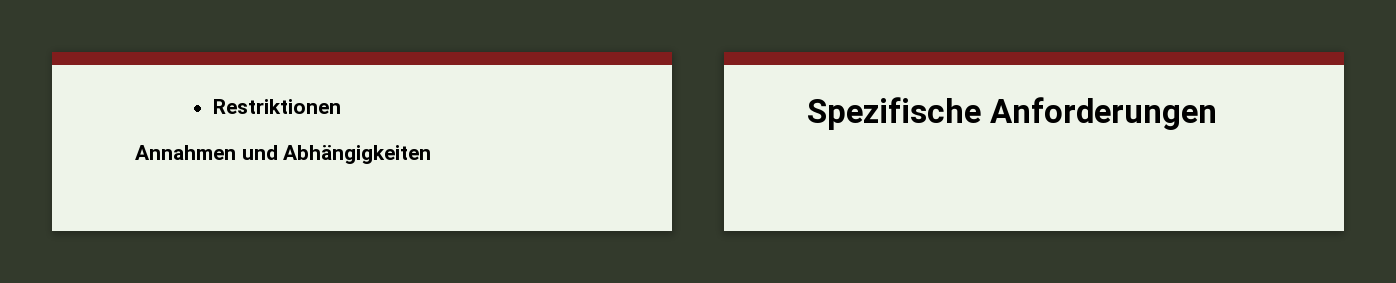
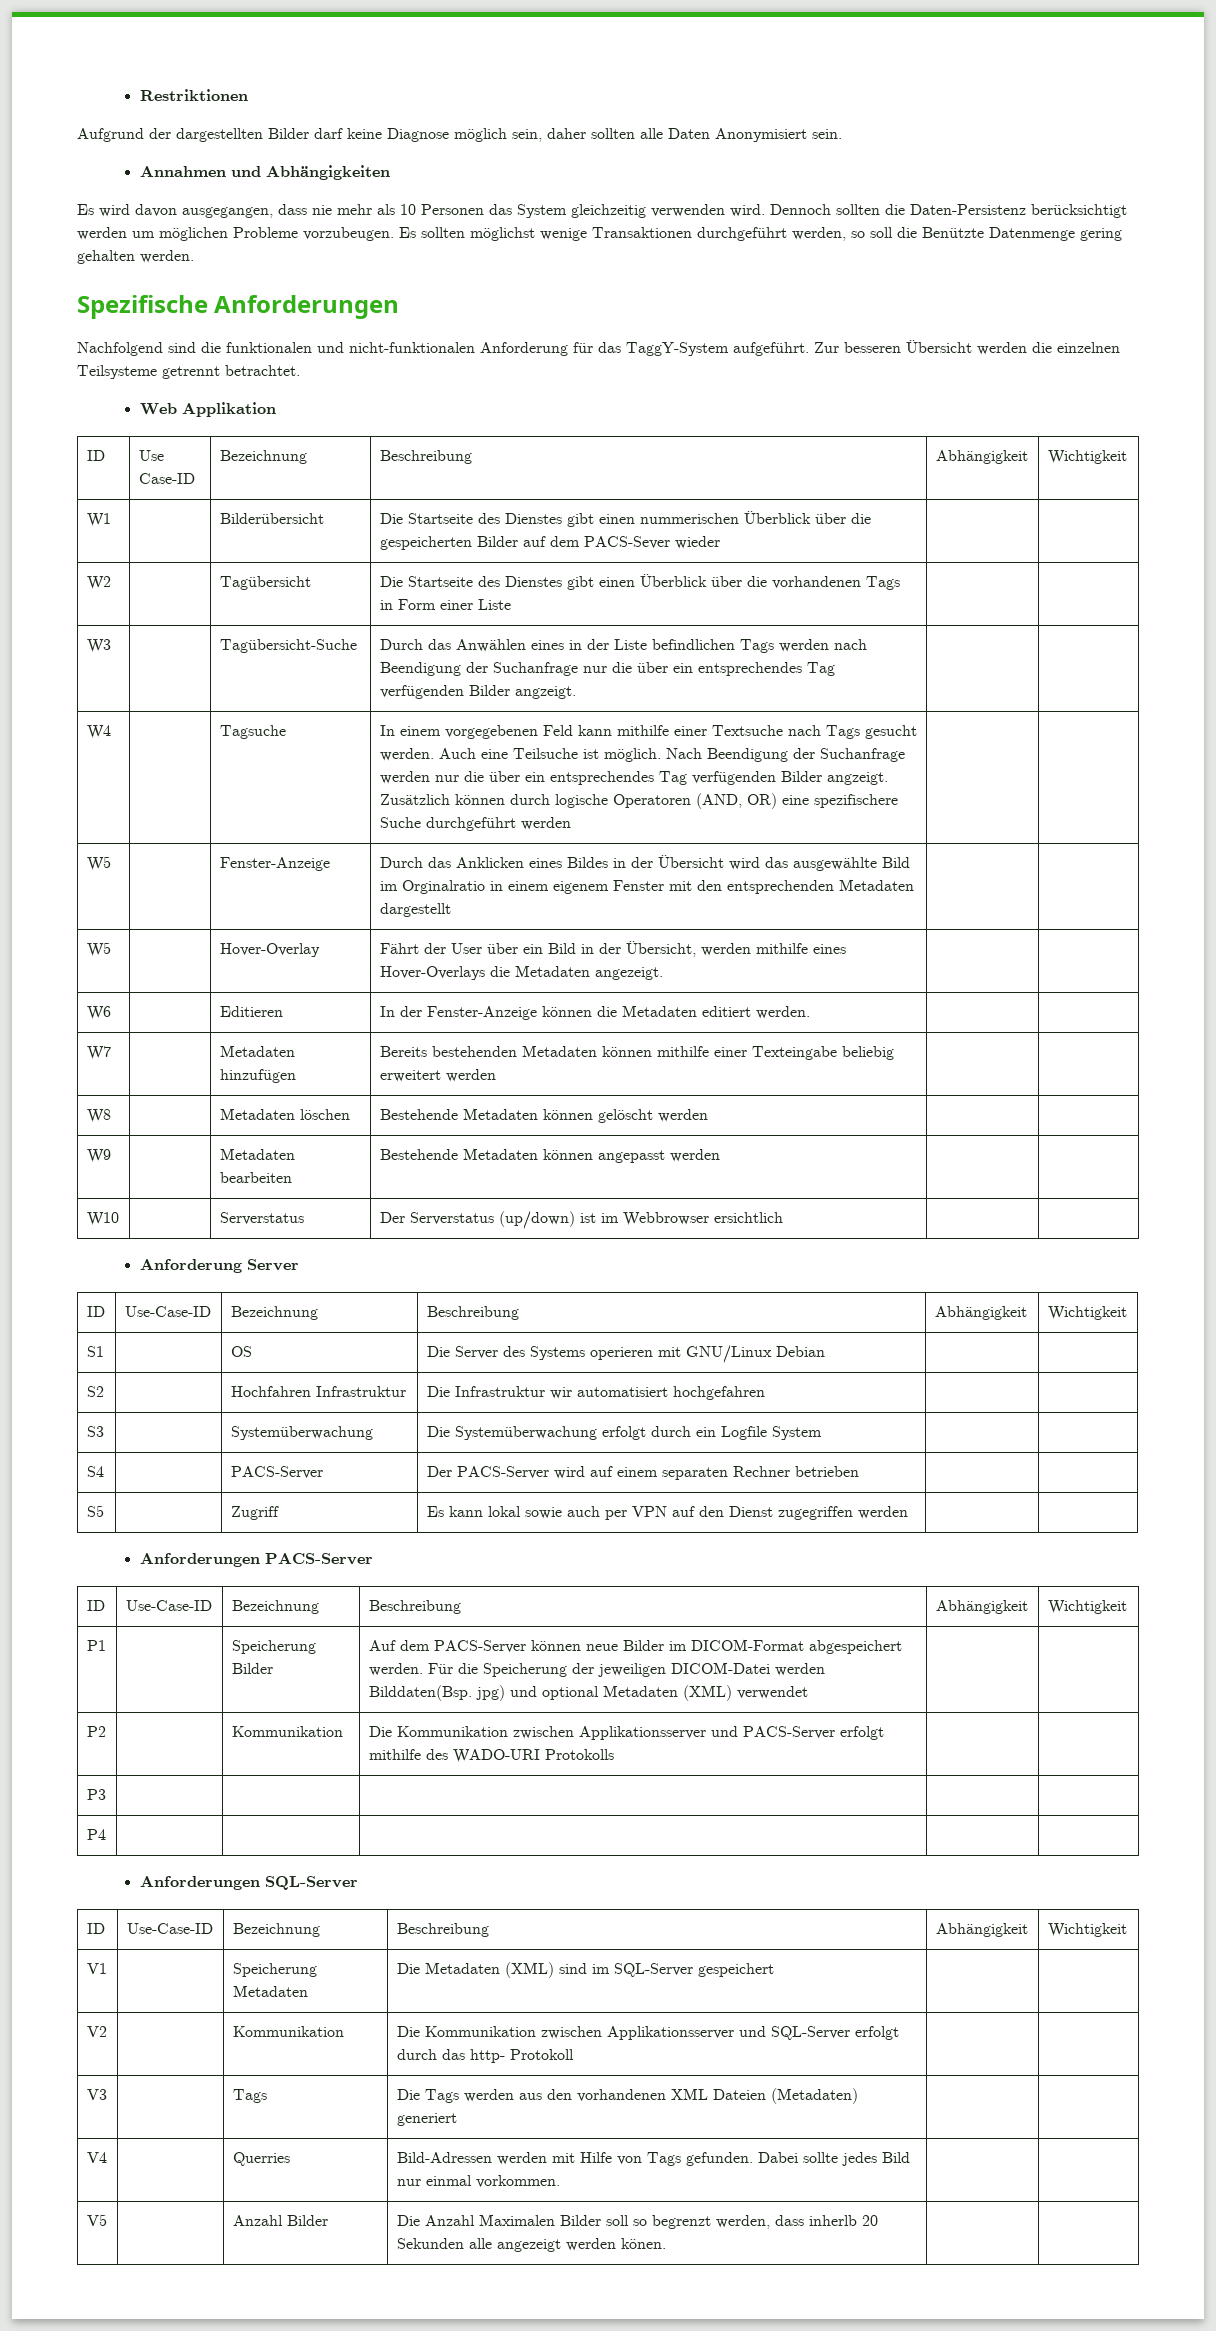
[135,145,432,164] [807,97,1217,130] Annahmen und Abhängigkeiten // Spezifische Anforderungen -> [77,128,842,142] [139,165,390,180] [77,204,1127,218] [77,227,1122,241] [77,250,194,264] [77,295,400,319] [77,340,1120,356] [77,365,300,379] [139,402,276,417] [86,450,105,461] [138,450,164,461] [138,473,195,484] [219,450,307,464] [379,450,472,464] [935,450,1028,464] [1047,450,1127,464] [86,513,111,527] [219,513,324,524] [379,511,871,527] [379,536,720,550] [86,576,111,590] [219,576,311,590] [379,574,900,590] [379,599,511,610] [86,639,111,653] [219,639,357,653] [379,639,867,653] [379,662,835,676] [379,685,576,699] [86,725,111,739] [219,725,286,739] [379,725,917,739] [379,748,905,762] [379,771,888,785] [379,793,898,809] [379,817,571,831] [86,856,111,871] [219,857,330,871] [379,855,910,871] [379,879,914,894] [379,903,451,917] [86,942,111,957] [219,943,320,957] [379,941,846,957] [379,965,663,980] [86,1006,111,1020] [219,1006,283,1017] [379,1005,810,1020] [86,1046,111,1060] [219,1045,295,1057] [219,1069,296,1083] [379,1045,894,1060] [379,1069,496,1082] [86,1109,111,1123] [219,1108,350,1120] [379,1108,708,1123] [86,1149,111,1163] [219,1148,295,1160] [219,1172,292,1183] [379,1148,720,1163] [86,1212,119,1226] [219,1212,304,1225] [379,1211,783,1229] [139,1259,299,1273] [86,1306,105,1317] [124,1306,211,1317] [230,1306,318,1320] [426,1306,519,1320] [934,1306,1027,1320] [1047,1306,1127,1320] [86,1346,104,1357] [230,1346,252,1357] [426,1345,825,1363] [86,1386,104,1397] [230,1386,406,1397] [426,1386,765,1400] [86,1426,104,1437] [230,1426,373,1440] [426,1426,822,1440] [86,1466,104,1477] [230,1466,323,1479] [426,1466,859,1480] [86,1505,104,1517] [230,1506,279,1520] [426,1506,908,1520] [139,1553,373,1567] [86,1600,105,1611] [125,1600,212,1611] [231,1600,319,1614] [368,1600,461,1614] [935,1600,1028,1614] [1047,1600,1127,1614] [86,1640,106,1651] [231,1640,316,1654] [231,1663,273,1674] [368,1639,902,1654] [368,1662,825,1677] [368,1685,808,1701] [86,1726,106,1737] [231,1726,343,1737] [368,1726,884,1740] [368,1749,614,1763] [86,1789,106,1800] [86,1829,106,1840] [139,1876,358,1890] [86,1923,105,1934] [126,1923,213,1934] [232,1923,320,1937] [396,1923,489,1937] [935,1923,1028,1937] [1047,1923,1127,1937] [86,1963,107,1974] [232,1963,317,1977] [232,1985,308,1997] [396,1962,774,1978] [86,2026,107,2037] [232,2026,344,2037] [396,2026,899,2040] [396,2049,574,2063] [86,2089,107,2100] [232,2089,267,2103] [396,2088,858,2104] [396,2113,457,2126] [86,2152,107,2163] [232,2152,290,2166] [396,2152,910,2166] [396,2175,560,2188] [86,2214,107,2226] [232,2215,328,2226] [396,2214,878,2229] [396,2238,666,2252] Aufgrund der dargestellten Bilder darf keine Diagnose möglich sein, daher sollten alle Daten Anonymisiert sein. // Annahmen und Abhängigkeiten // Es wird davon ausgegangen, dass nie mehr als 10 Personen das System gleichzeitig verwenden wird. Dennoch sollten die Daten-Persistenz berücksichtigt werden um möglichen Probleme vorzubeugen. Es sollten möglichst wenige Transaktionen durchgeführt werden, so soll die Benützte Datenmenge gering gehalten werden. // Spezifische Anforderungen // Nachfolgend sind die funktionalen und nicht-funktionalen Anforderung für das TaggY-System aufgeführt. Zur besseren Übersicht werden die einzelnen Teilsysteme getrennt betrachtet. // Web Applikation // ID | Use Case-ID | Bezeichnung | Beschreibung | Abhängigkeit | Wichtigkeit // W1 | | Bilderübersicht | Die Startseite des Dienstes gibt einen nummerischen Überblick über die gespeicherten Bilder auf dem PACS-Sever wieder | | // W2 | | Tagübersicht | Die Startseite des Dienstes gibt einen Überblick über die vorhandenen Tags in Form einer Liste | | // W3 | | Tagübersicht-Suche | Durch das Anwählen eines in der Liste befindlichen Tags werden nach Beendigung der Suchanfrage nur die über ein entsprechendes Tag verfügenden Bilder angzeigt. | | // W4 | | Tagsuche | In einem vorgegebenen Feld kann mithilfe einer Textsuche nach Tags gesucht werden. Auch eine Teilsuche ist möglich. Nach Beendigung der Suchanfrage werden nur die über ein entsprechendes Tag verfügenden Bilder angzeigt. Zusätzlich können durch logische Operatoren (AND, OR) eine spezifischere Suche durchgeführt werden | | // W5 | | Fenster-Anzeige | Durch das Anklicken eines Bildes in der Übersicht wird das ausgewählte Bild im Orginalratio in einem eigenem Fenster mit den entsprechenden Metadaten dargestellt | | // W5 | | Hover-Overlay | Fährt der User über ein Bild in der Übersicht, werden mithilfe eines Hover-Overlays die Metadaten angezeigt. | | // W6 | | Editieren | In der Fenster-Anzeige können die Metadaten editiert werden. | | // W7 | | Metadaten hinzufügen | Bereits bestehenden Metadaten können mithilfe einer Texteingabe beliebig erweitert werden | | // W8 | | Metadaten löschen | Bestehende Metadaten können gelöscht werden | | // W9 | | Metadaten bearbeiten | Bestehende Metadaten können angepasst werden | | // W10 | | Serverstatus | Der Serverstatus (up/down) ist im Webbrowser ersichtlich | | // Anforderung Server // ID | Use-Case-ID | Bezeichnung | Beschreibung | Abhängigkeit | Wichtigkeit // S1 | | OS | Die Server des Systems operieren mit GNU/Linux Debian | | // S2 | | Hochfahren Infrastruktur | Die Infrastruktur wir automatisiert hochgefahren | | // S3 | | Systemüberwachung | Die Systemüberwachung erfolgt durch ein Logfile System | | // S4 | | PACS-Server | Der PACS-Server wird auf einem separaten Rechner betrieben | | // S5 | | Zugriff | Es kann lokal sowie auch per VPN auf den Dienst zugegriffen werden | | // Anforderungen PACS-Server // ID | Use-Case-ID | Bezeichnung | Beschreibung | Abhängigkeit | Wichtigkeit // P1 | | Speicherung Bilder | Auf dem PACS-Server können neue Bilder im DICOM-Format abgespeichert werden. Für die Speicherung der jeweiligen DICOM-Datei werden Bilddaten(Bsp. jpg) und optional Metadaten (XML) verwendet | | // P2 | | Kommunikation | Die Kommunikation zwischen Applikationsserver und PACS-Server erfolgt mithilfe des WADO-URI Protokolls | | // P3 | | | | | // P4 | | | | | // Anforderungen SQL-Server // ID | Use-Case-ID | Bezeichnung | Beschreibung | Abhängigkeit | Wichtigkeit // V1 | | Speicherung Metadaten | Die Metadaten (XML) sind im SQL-Server gespeichert | | // V2 | | Kommunikation | Die Kommunikation zwischen Applikationsserver und SQL-Server erfolgt durch das http- Protokoll | | // V3 | | Tags | Die Tags werden aus den vorhandenen XML Dateien (Metadaten) generiert | | // V4 | | Querries | Bild-Adressen werden mit Hilfe von Tags gefunden. Dabei sollte jedes Bild nur einmal vorkommen. | | // V5 | | Anzahl Bilder | Die Anzahl Maximalen Bilder soll so begrenzt werden, dass inherlb 20 Sekunden alle angezeigt werden könen. | |

